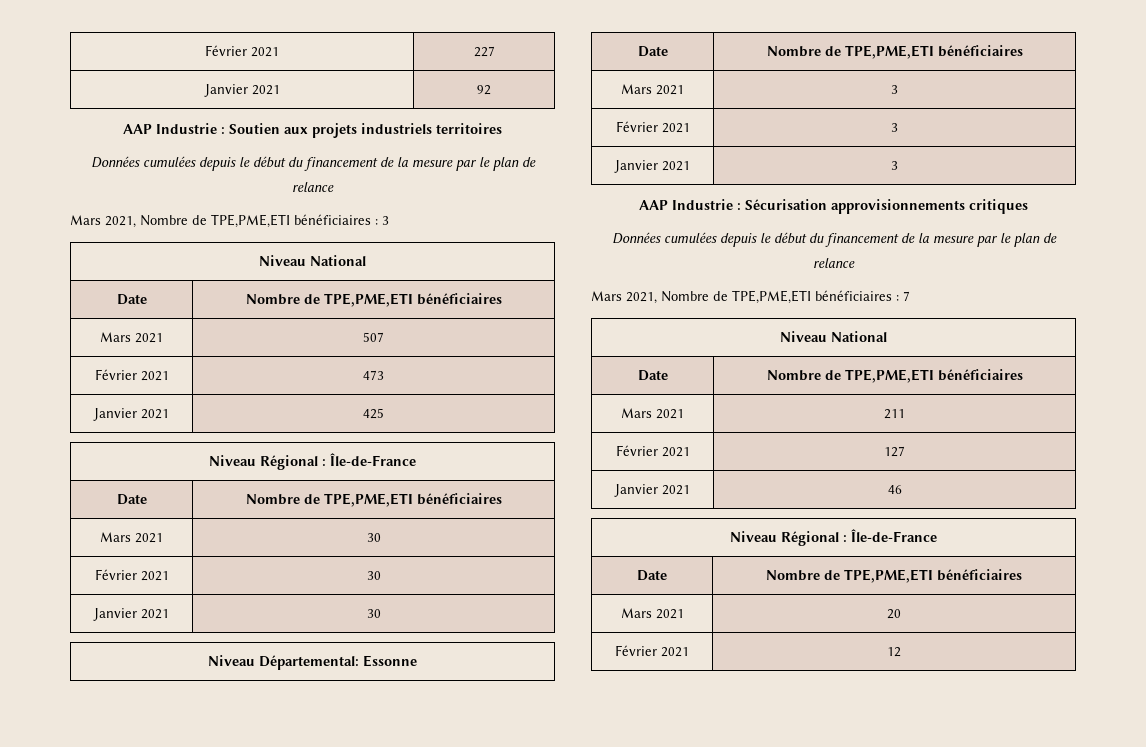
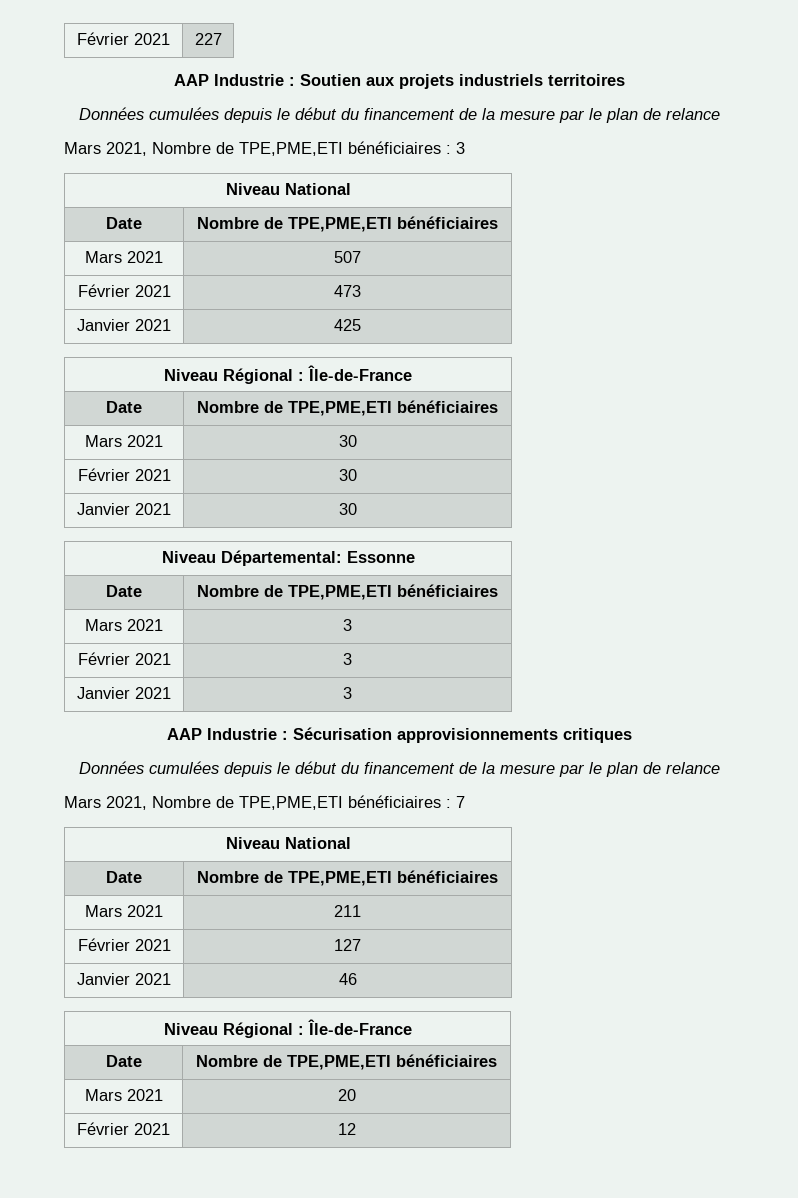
[203,84,280,97] [477,85,491,95] // Janvier 2021 | 92 -> (222, 39) none

